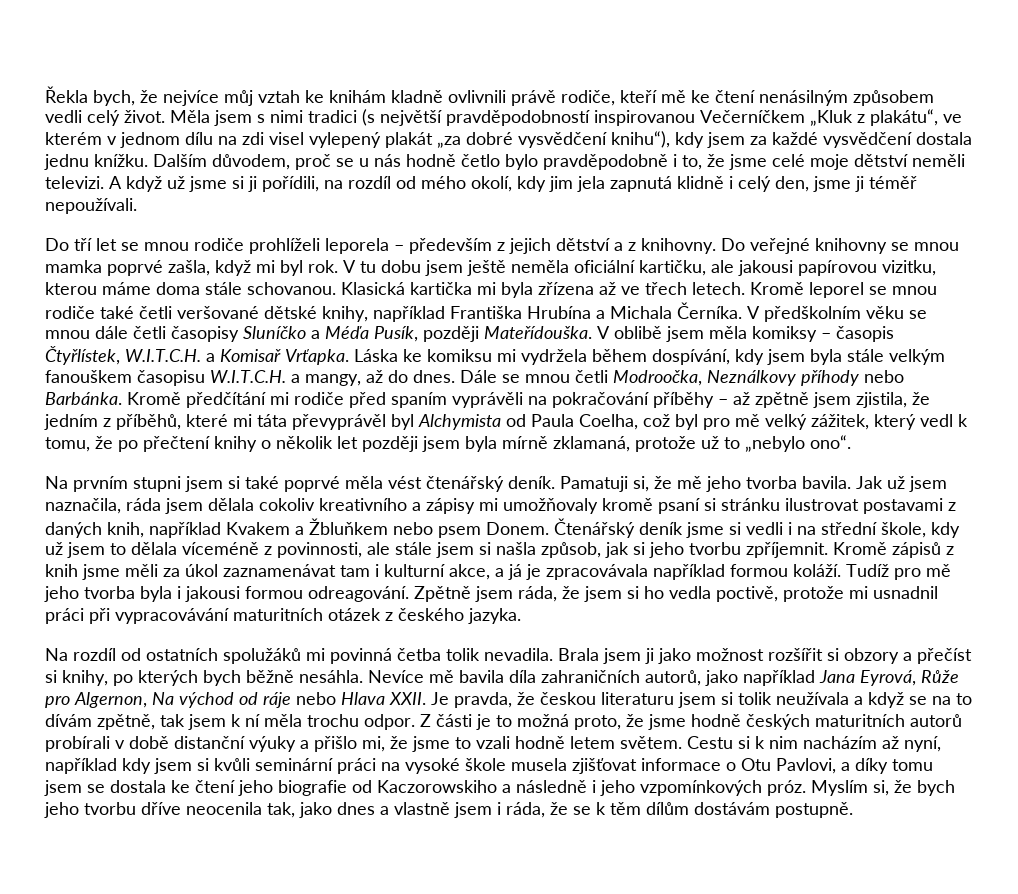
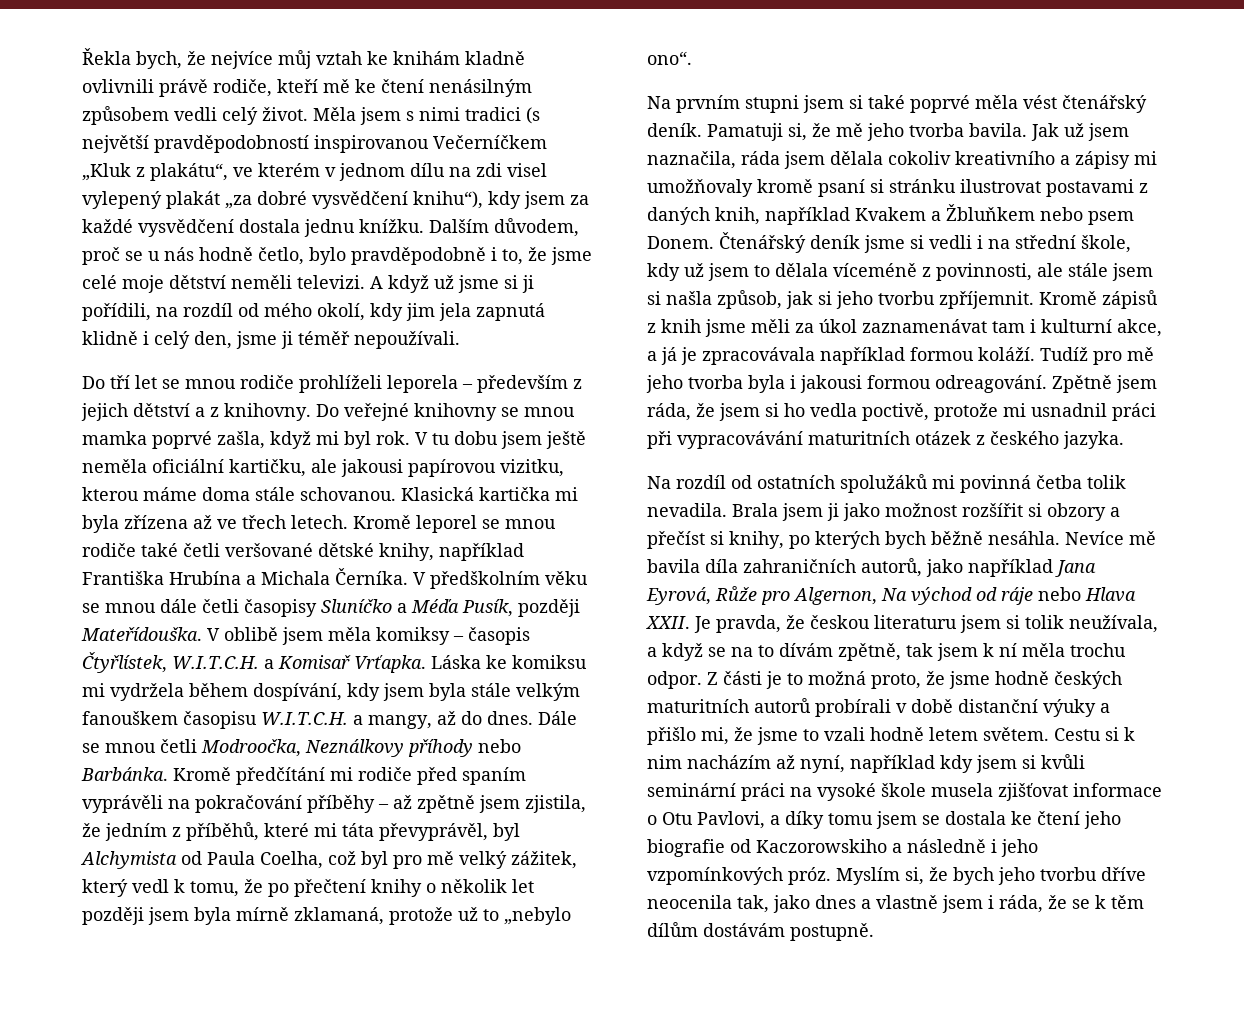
[461,154,500,167] četlo -> [258,247,304,265] četlo,
[292,414,386,430] převyprávěl -> [379,823,488,841] převyprávěl,
[776,692,849,705] neužívala -> [1069,615,1158,633] neužívala,

